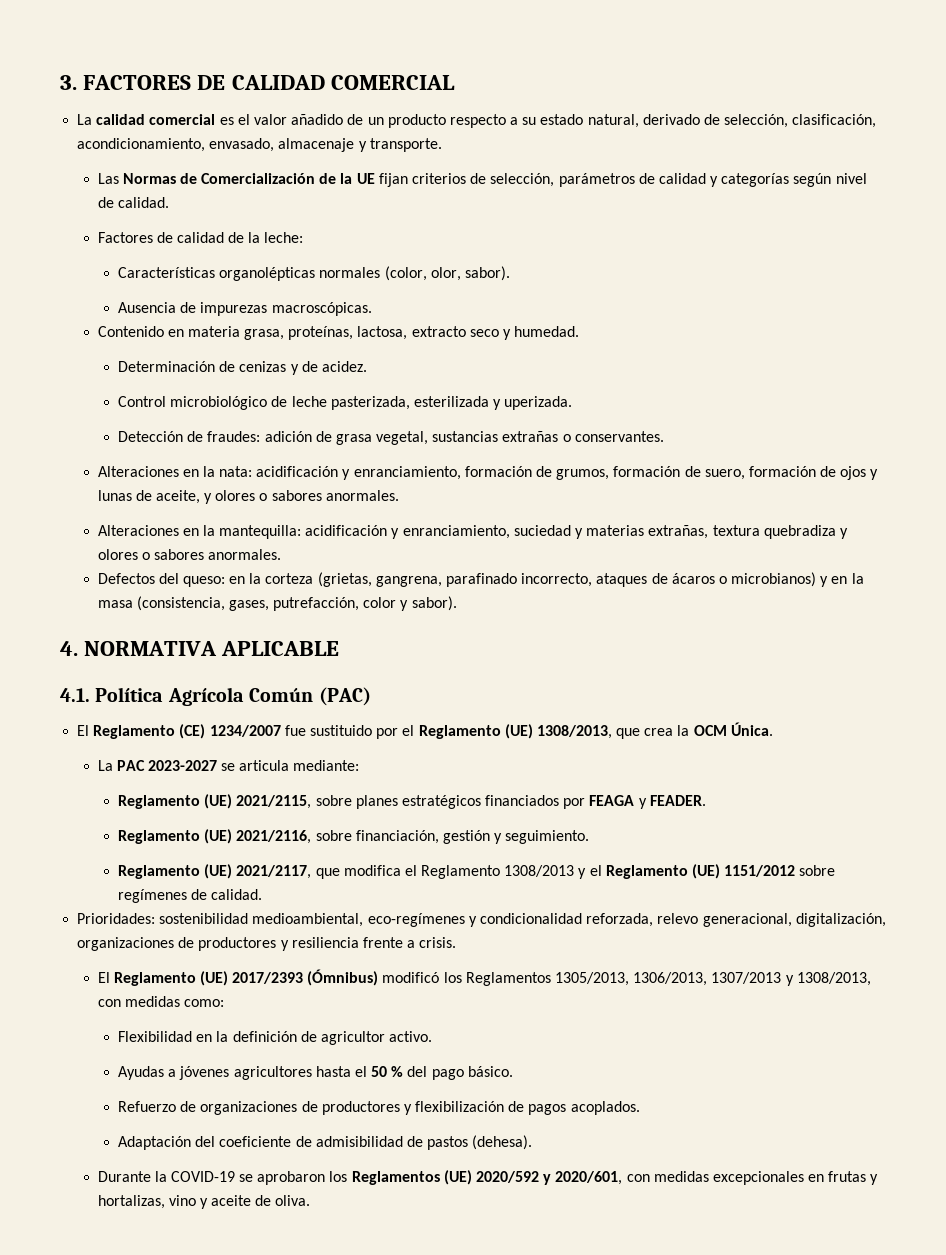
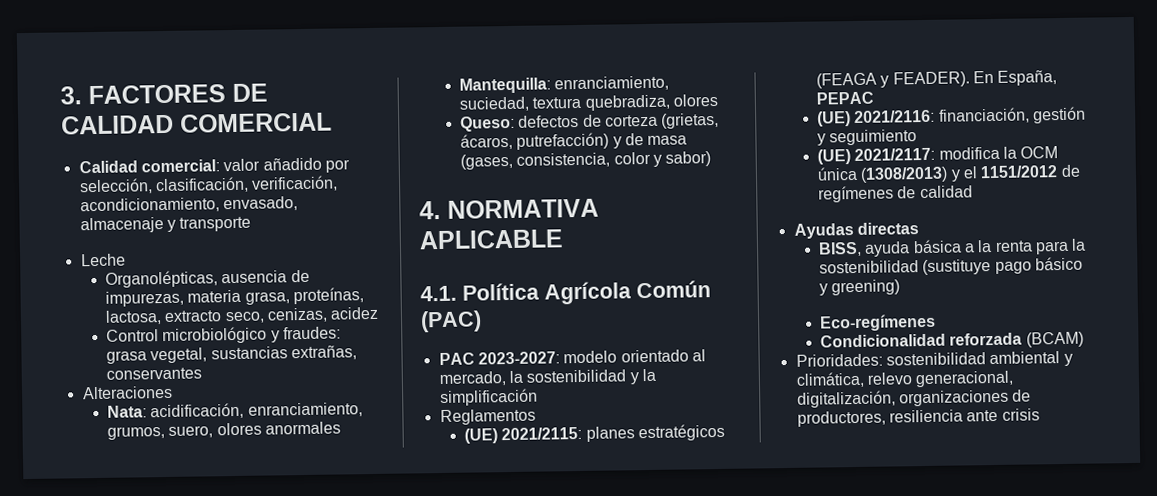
[77,114,721,128] La calidad comercial es el valor añadido de un producto respecto a su estado natural, derivado de -> [78,157,350,174] Calidad comercial: valor añadido por
(877, 121) none -> [251,175,339,192] verificación,
[369,138,442,152] [97,173,867,187] [97,197,169,208] [97,232,304,243] [118,266,510,281] [118,302,372,316] [97,326,184,337] transporte. // Las Normas de Comercialización de la UE fijan criterios de selección, parámetros de calidad y categorías según nivel de calidad. // Factores de calidad de la leche: // Características organolépticas normales (color, olor, sabor). // Ausencia de impurezas macroscópicas. // Contenido en -> [179,216,252,232] [80,253,126,267] [105,269,310,288] [105,290,185,307] transporte // Leche // Organolépticas, ausencia de impurezas,
[469,326,580,340] [118,361,367,375] [118,396,573,410] [118,431,664,445] [97,466,879,480] [97,490,399,504] [97,525,848,539] [97,549,282,560] [97,572,864,587] [97,596,360,611] seco y humedad. // Determinación de cenizas y de acidez. // Control microbiológico de leche pasterizada, esterilizada y uperizada. // Detección de fraudes: adición de grasa vegetal, sustancias extrañas o conservantes. // Alteraciones en la nata: acidificación y enranciamiento, formación de grumos, formación de suero, formación de ojos y lunas de aceite, y olores o sabores anormales. // Alteraciones en la mantequilla: acidificación y enranciamiento, suciedad y materias extrañas, textura quebradiza y olores o sabores anormales. // Defectos del queso: en la corteza (grietas, gangrena, parafinado incorrecto, ataques de ácaros o microbianos) y en la masa (consistencia, gases, putrefacción, -> [224,306,380,324] [106,326,342,345] [106,345,358,364] [106,367,203,380] [81,385,173,400] [107,402,363,420] [107,421,342,440] [459,75,670,94] [459,93,719,112] [460,112,720,132] [460,132,688,150] [460,152,611,170] seco, cenizas, acidez // Control microbiológico y fraudes: grasa vegetal, sustancias extrañas, conservantes // Alteraciones // Nata: acidificación, enranciamiento, grumos, suero, olores anormales // Mantequilla: enranciamiento, suciedad, textura quebradiza, olores // Queso: defectos de corteza (grietas, ácaros, putrefacción) y de masa (gases, consistencia,
[411,596,457,611] sabor). -> [665,151,712,167] sabor)
[77,722,773,739] [97,760,360,771] [118,794,706,809] [118,829,590,844] [118,864,836,879] [118,889,263,903] [77,913,654,927] El Reglamento (CE) 1234/2007 fue sustituido por el Reglamento (UE) 1308/2013, que crea la OCM Única. // La PAC 2023-2027 se articula mediante: // Reglamento (UE) 2021/2115, sobre planes estratégicos financiados por FEAGA y FEADER. // Reglamento (UE) 2021/2116, sobre financiación, gestión y seguimiento. // Reglamento (UE) 2021/2117, que modifica el Reglamento 1308/2013 y el Reglamento (UE) 1151/2012 sobre regímenes de calidad. // Prioridades: sostenibilidad medioambiental, eco-regímenes y condicionalidad reforzada, -> [438,349,706,366] [438,368,656,387] [439,388,538,407] [439,408,536,426] [464,423,726,444] [816,70,1058,89] [816,91,875,105] [817,106,1087,127] [817,129,918,146] [817,146,1059,165] [817,164,1081,183] [818,185,973,203] [793,222,919,239] [818,238,1087,257] [819,256,1084,276] [819,279,901,296] [820,313,937,332] [820,331,1084,348] [795,351,1073,367] [795,371,865,388] PAC 2023-2027: modelo orientado al mercado, la sostenibilidad y la simplificación // Reglamentos // (UE) 2021/2115: planes estratégicos (FEAGA y FEADER). En España, PEPAC // (UE) 2021/2116: financiación, gestión y seguimiento // (UE) 2021/2117: modifica la OCM única (1308/2013) y el 1151/2012 de regímenes de calidad // Ayudas directas // BISS, ayuda básica a la renta para la sostenibilidad (sustituye pago básico y greening) // Eco-regímenes // Condicionalidad reforzada (BCAM) // Prioridades: sostenibilidad ambiental y climática,
[198,937,457,951] [97,969,871,986] [97,996,224,1007] [118,1031,433,1045] [118,1066,513,1080] [118,1101,640,1115] [118,1135,533,1150] [97,1170,879,1185] [97,1195,311,1209] productores y resiliencia frente a crisis. // El Reglamento (UE) 2017/2393 (Ómnibus) modificó los Reglamentos 1305/2013, 1306/2013, 1307/2013 y 1308/2013, con medidas como: // Flexibilidad en la definición de agricultor activo. // Ayudas a jóvenes agricultores hasta el 50 % del pago básico. // Refuerzo de organizaciones de productores y flexibilización de pagos acoplados. // Adaptación del coeficiente de admisibilidad de pastos (dehesa). // Durante la COVID-19 se aprobaron los Reglamentos (UE) 2020/592 y 2020/601, con medidas excepcionales en frutas y hortalizas, vino y aceite de oliva. -> [796,408,1040,427] productores, resiliencia ante crisis

